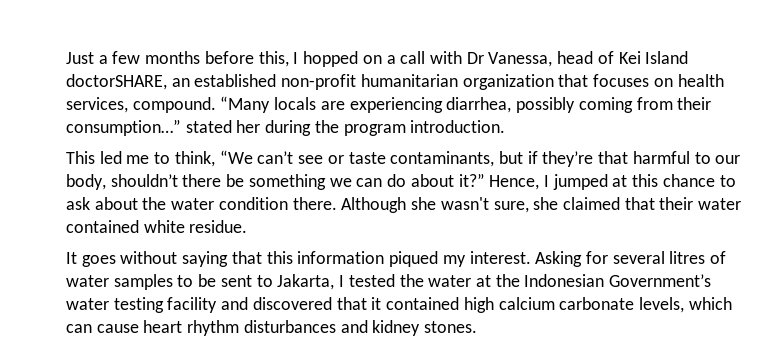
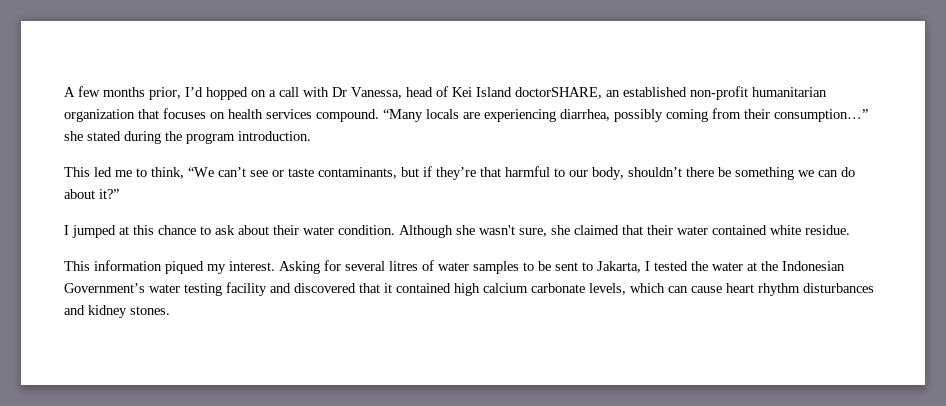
[66,51,299,67] Just a few months before this, I -> [64,86,203,100] A few months prior, I’d
[66,97,128,113] services, -> [266,109,312,119] services
[185,120,261,133] stated her -> [64,131,121,141] she stated
[489,175,540,190] Hence, -> (119, 194) //
[142,197,337,210] the water condition there. -> [273,225,395,235] their water condition.
[66,251,293,267] It goes without saying that this -> [64,261,90,271] This

